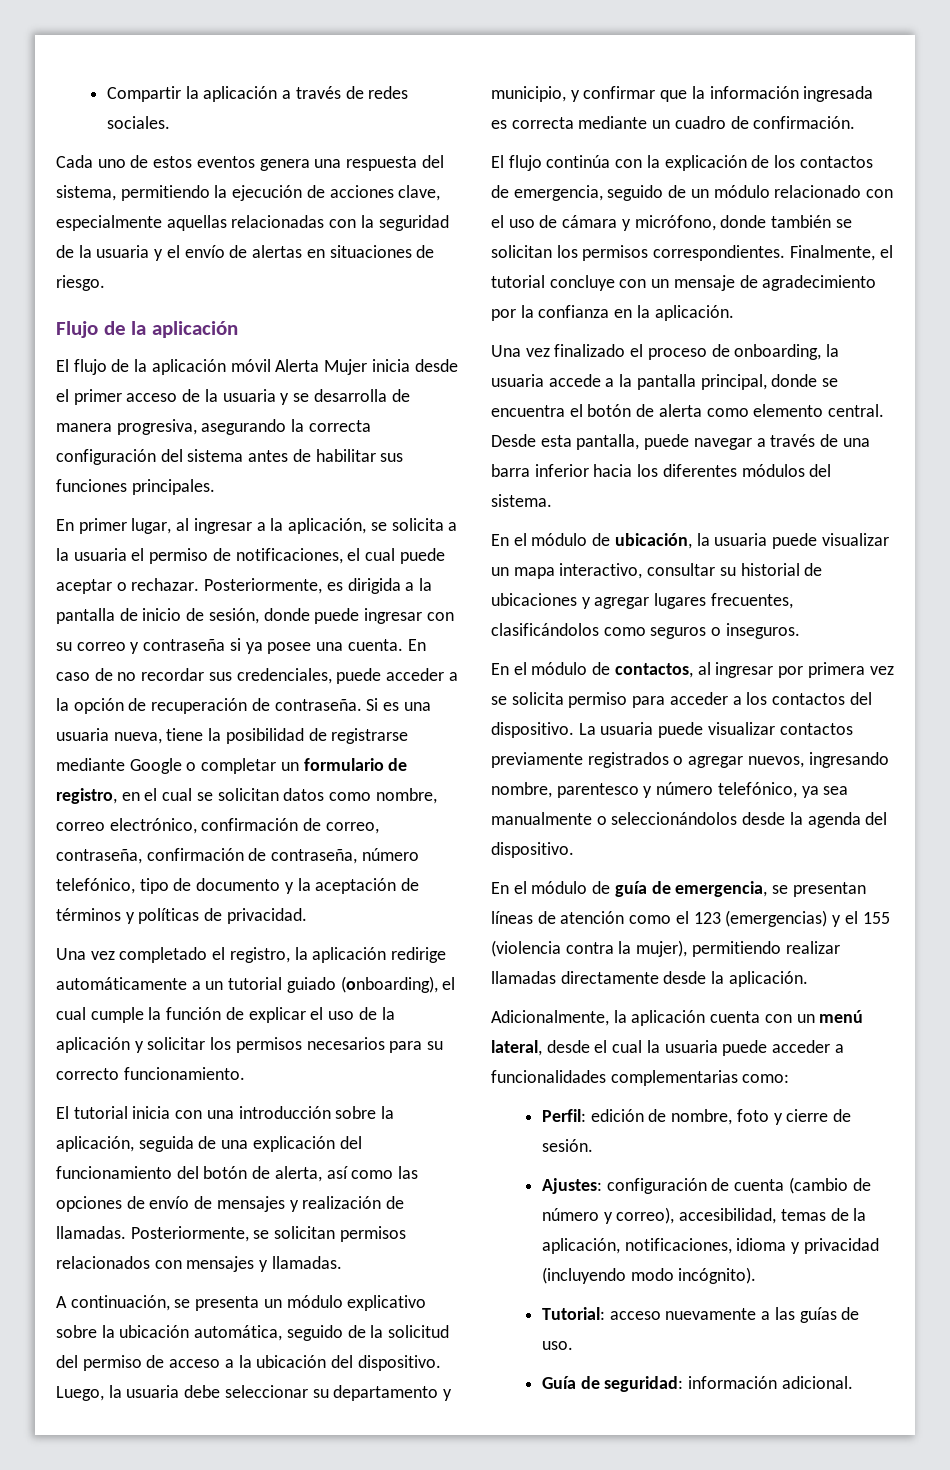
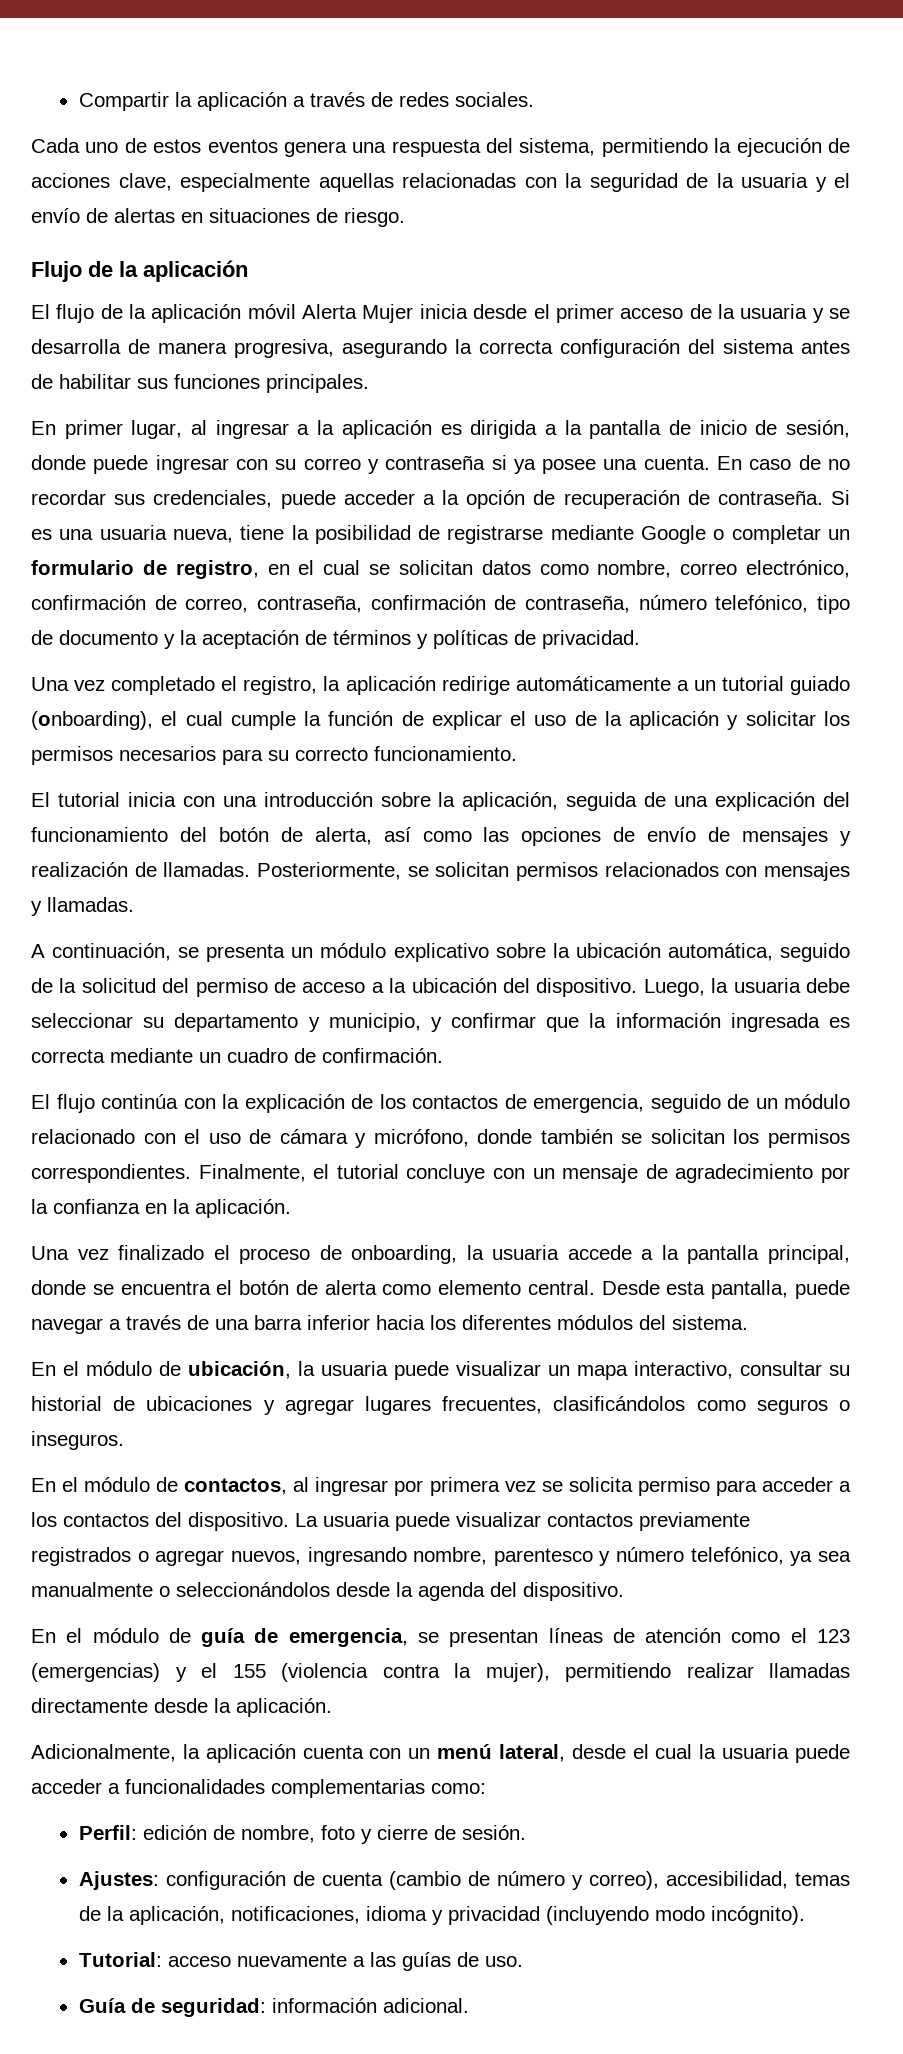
[288,518,458,534] [56,548,445,564] [56,578,323,594] aplicación, se solicita a la usuaria el permiso de notificaciones, el cual puede aceptar o rechazar. Posteriormente, -> [341,420,432,439] aplicación

